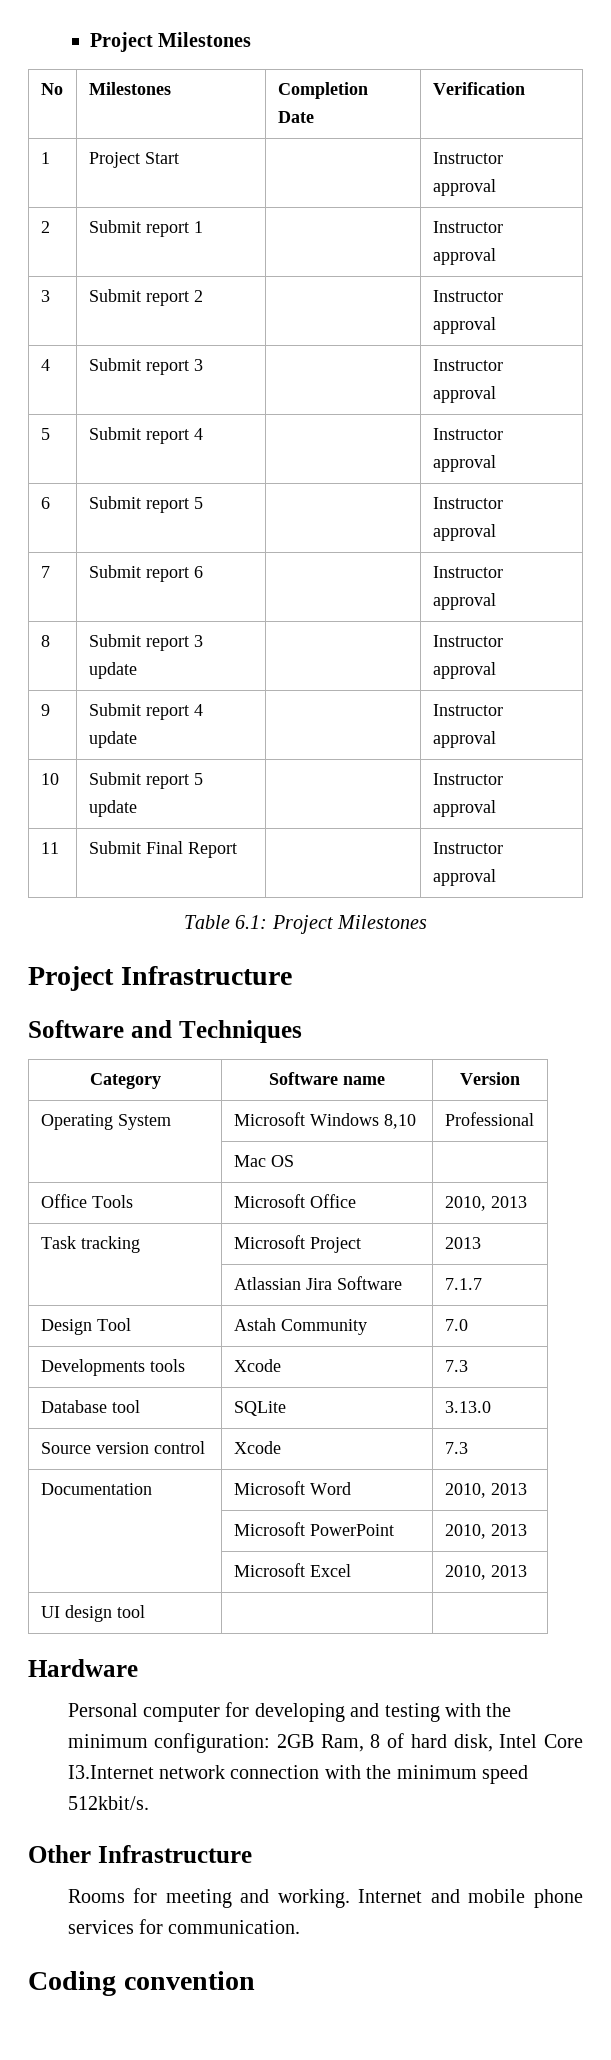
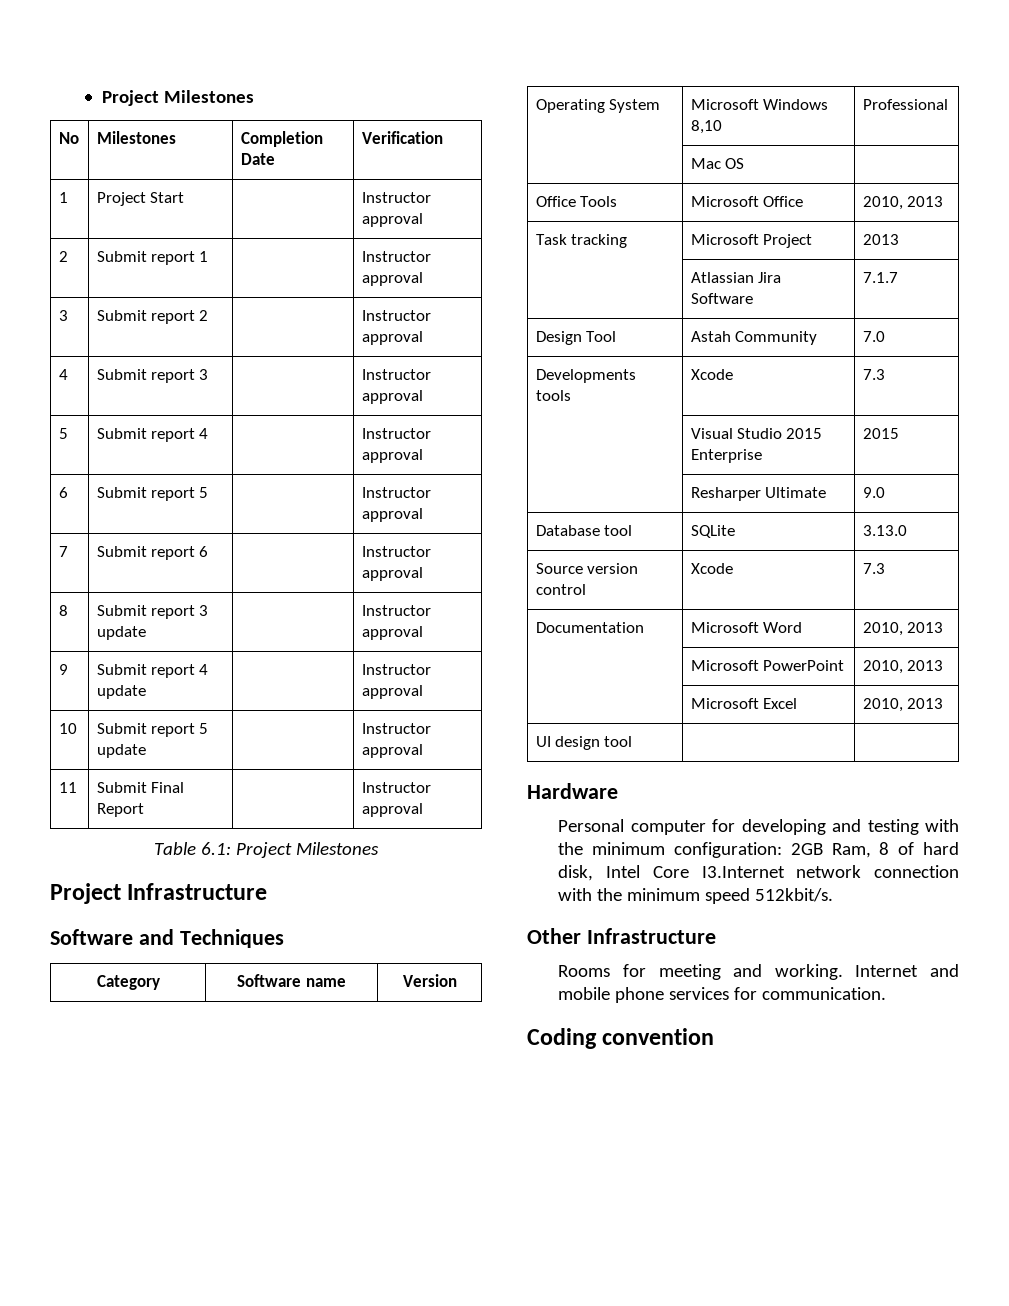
(468, 1366) none -> [690,428,823,439] [690,449,762,463] [862,428,899,439] [690,487,827,501] [862,487,885,498] // | Visual Studio 2015 Enterprise | 2015 // | Resharper Ultimate | 9.0

